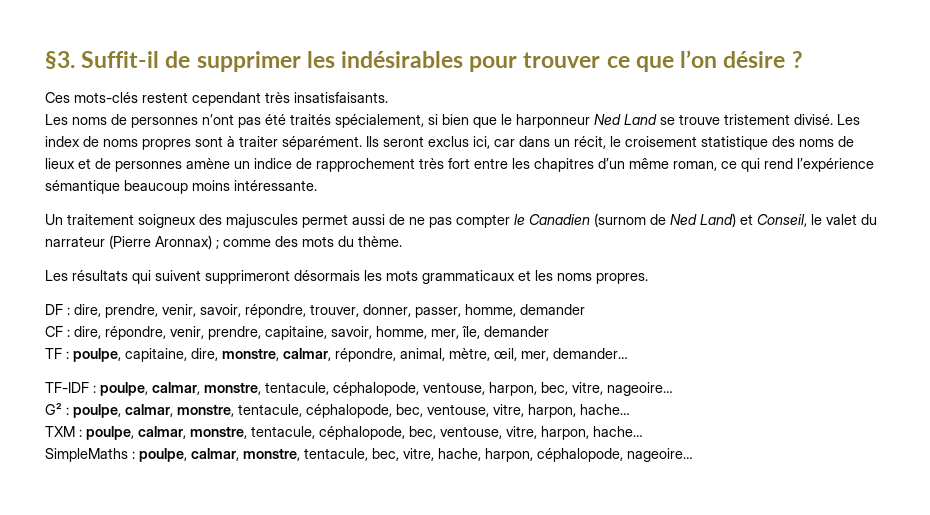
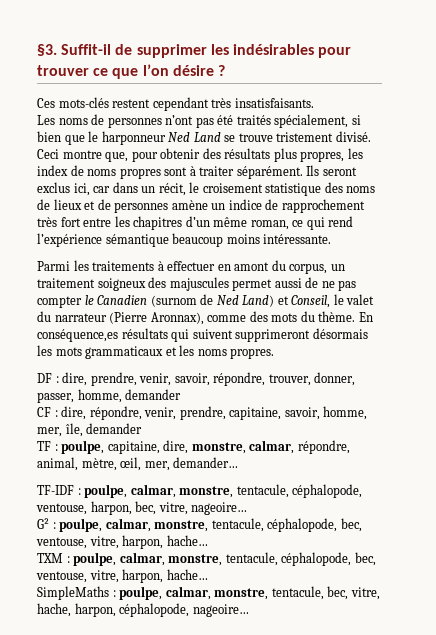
[837,114,860,125] Les -> [37,148,363,162] Ceci montre que, pour obtenir des résultats plus propres, les
[45,214,63,225] Un -> [37,260,345,274] Parmi les traitements à effectuer en amont du corpus, un
[155,235,219,249] Aronnax) ; -> [150,312,204,325] Aronnax),
[45,270,68,281] // Les -> [358,312,373,322] [37,329,118,342] En conséquence,es

